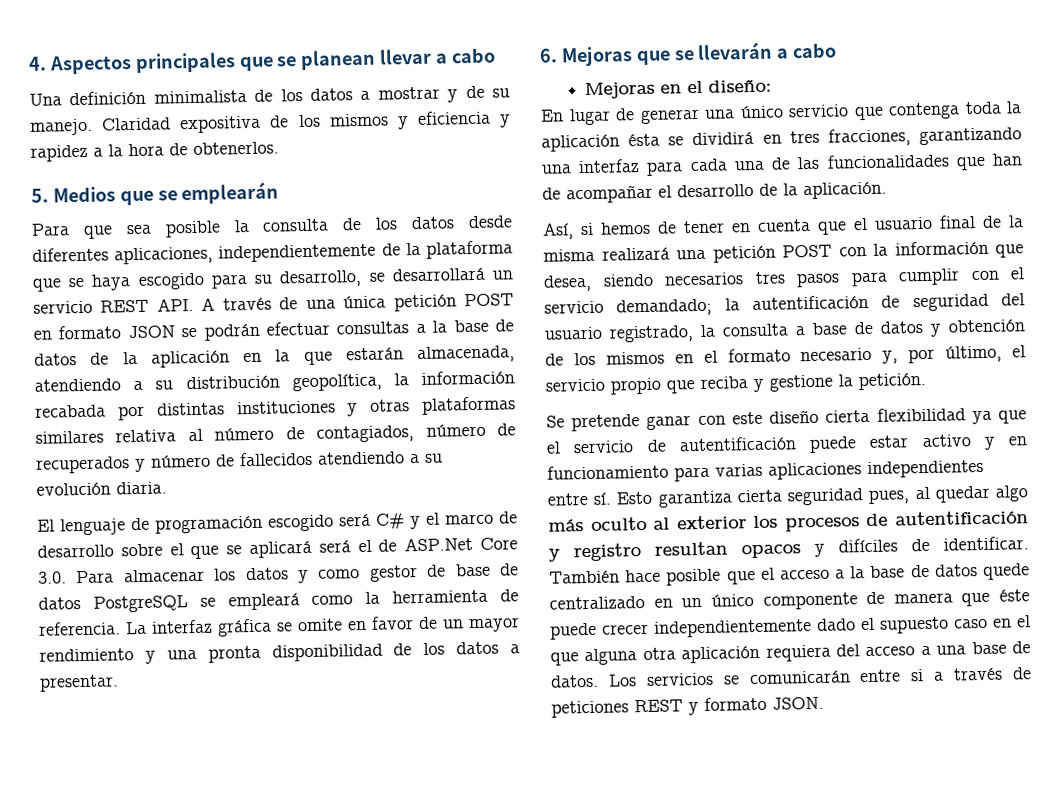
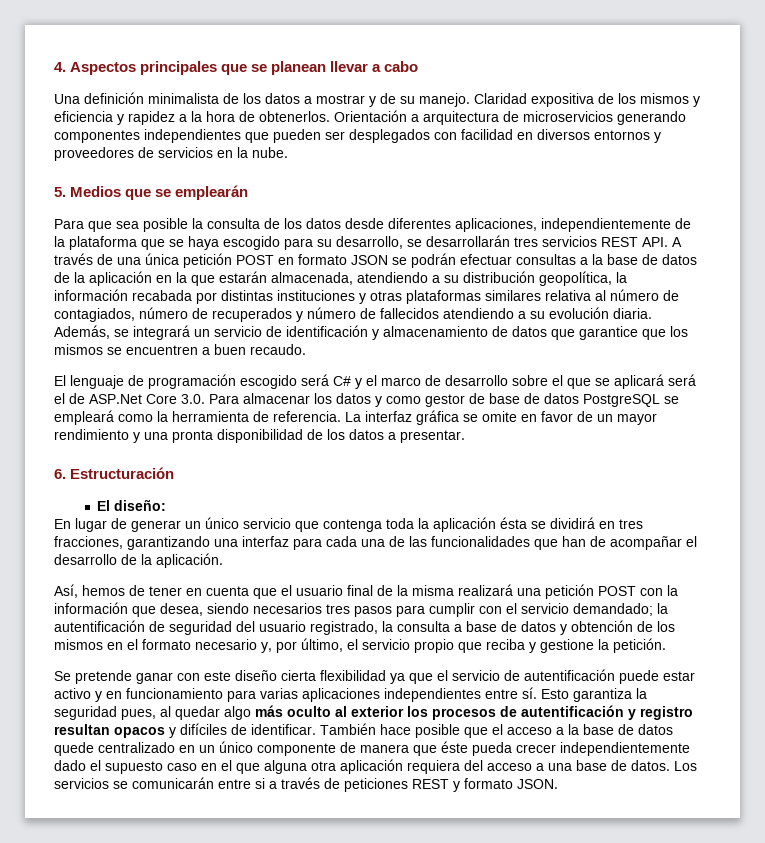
(279, 148) none -> [334,110,686,125] [54,129,661,143] [54,147,288,161] Orientación a arquitectura de microservicios generando componentes independientes que pueden ser desplegados con facilidad en diversos entornos y proveedores de servicios en la nube.
[391,267,514,282] [33,300,93,314] desarrollará un servicio -> [426,235,597,247] desarrollarán tres servicios
(167, 488) none -> [54,325,688,340] [54,344,306,355] Además, se integrará un servicio de identificación y almacenamiento de datos que garantice que los mismos se encuentren a buen recaudo.
[560,41,838,67] [584,80,704,99] Mejoras que se llevarán a cabo // Mejoras en el -> [70,467,175,479] [97,500,111,511] Estructuración // El
[704,109,735,119] una -> [185,521,201,529] un
[580,222,594,236] si -> (78, 591) none
[736,489,782,503] cierta -> [636,688,647,699] la
[550,622,597,640] puede -> [472,742,512,756] pueda

